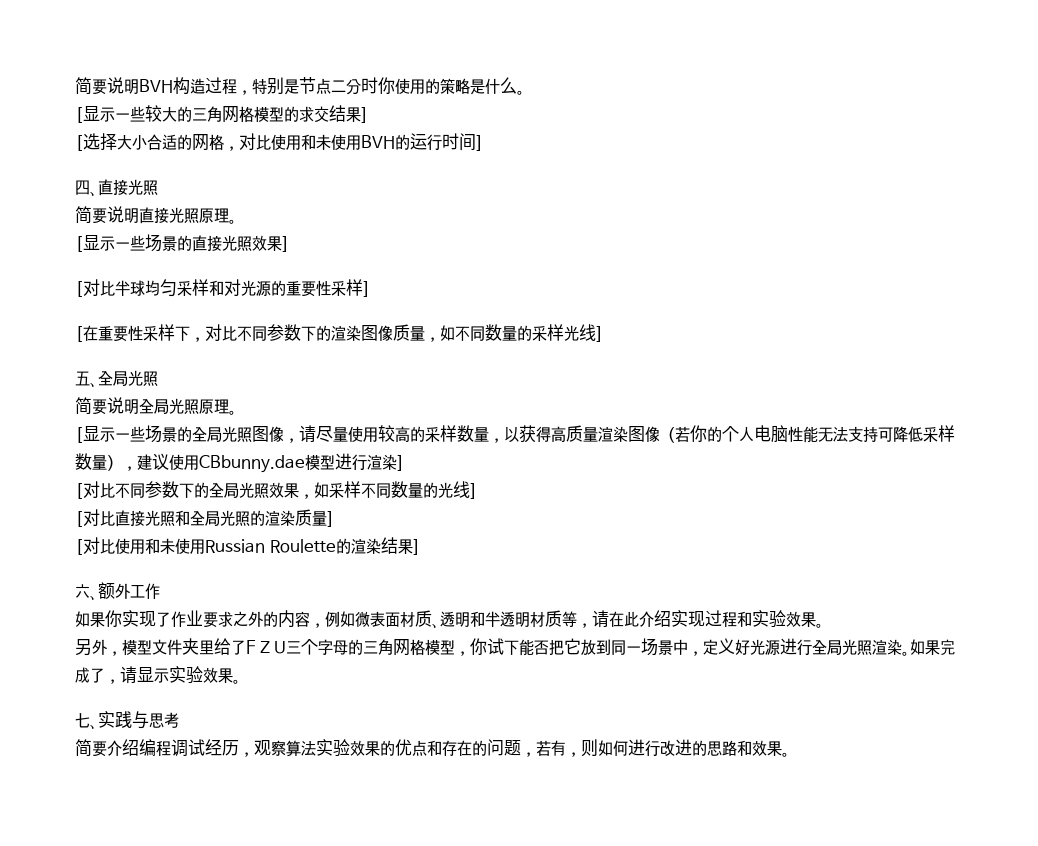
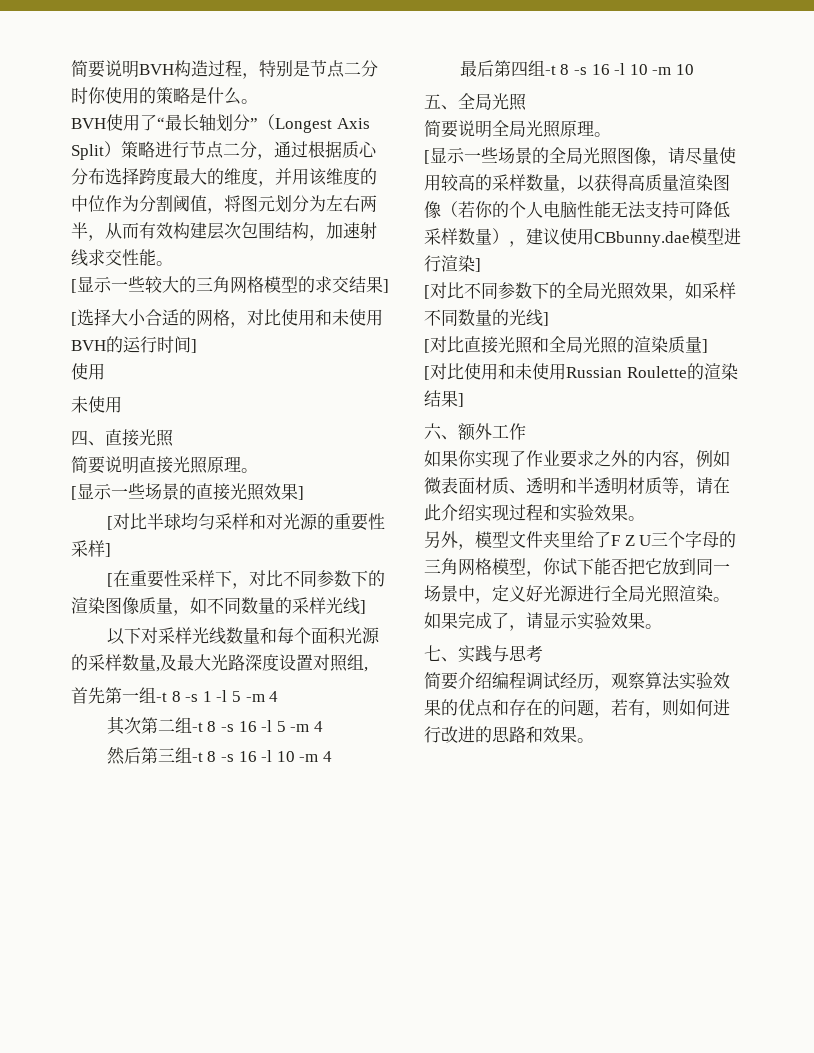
(525, 92) none -> [71,114,370,133] [71,141,377,160] [71,167,377,187] [71,195,377,214] [71,222,377,241] [71,249,173,267] // BVH使用了“最长轴划分”（Longest Axis Split）策略进行节点二分，通过根据质心分布选择跨度最大的维度，并用该维度的中位作为分割阈值，将图元划分为左右两半，从而有效构建层次包围结构，加速射线求交性能。
(484, 143) none -> [71,363,105,380] [71,396,122,413] // 使用 // 未使用
(604, 334) none -> [106,627,380,645] [71,654,368,672] [71,687,279,704] [106,716,323,735] [106,747,332,765] [459,60,694,77] // 以下对采样光线数量和每个面积光源的采样数量,及最大光路深度设置对照组, // 首先第一组-t 8 -s 1 -l 5 -m 4 // 其次第二组-t 8 -s 16 -l 5 -m 4 // 然后第三组-t 8 -s 16 -l 10 -m 4 // 最后第四组-t 8 -s 16 -l 10 -m 10

